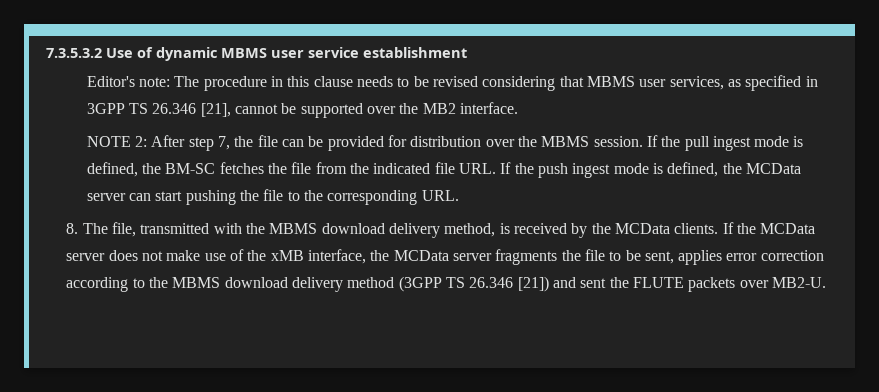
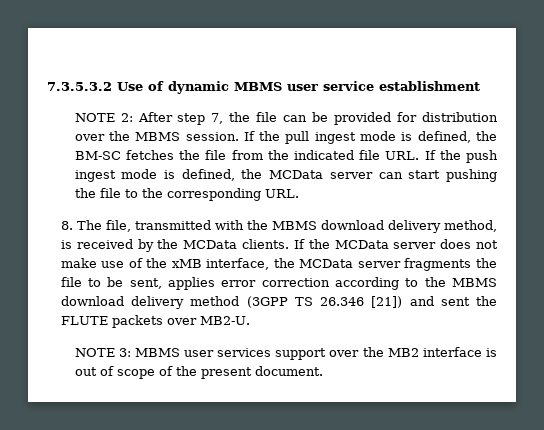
[86,75,818,91] [86,102,518,118] // Editor's note: The procedure in this clause needs to be revised considering that MBMS user services, as specified in 3GPP TS 26.346 [21], cannot be supported over the MB2 interface. -> (480, 86) none
(826, 282) none -> [74,347,497,360] [74,366,323,379] // NOTE 3: MBMS user services support over the MB2 interface is out of scope of the present document.

